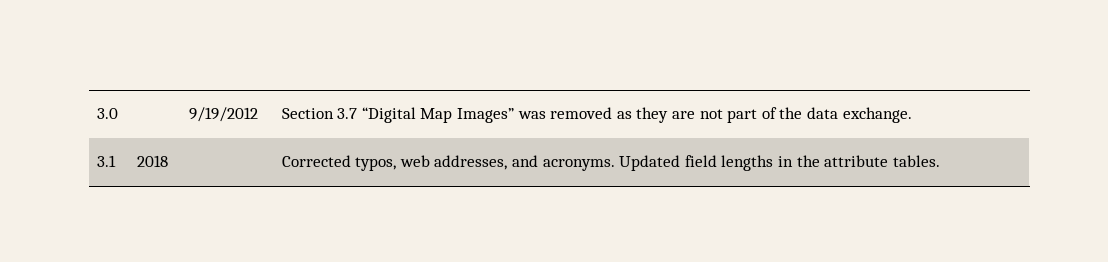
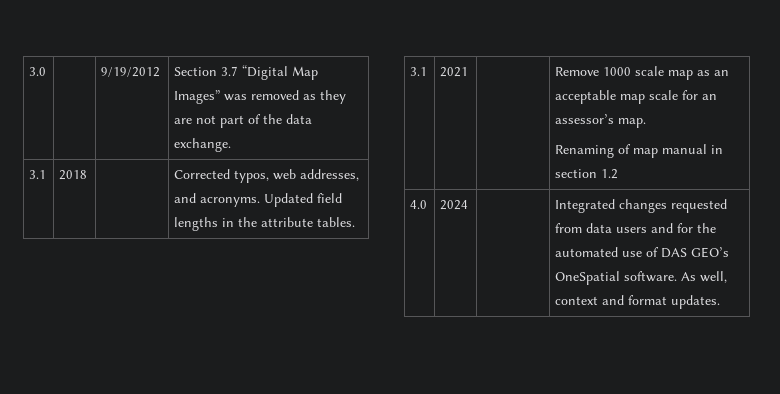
(940, 161) none -> [410,67,428,76] [440,67,469,77] [555,66,730,80] [555,90,718,104] [555,114,647,128] [555,144,724,158] [555,169,619,179] [410,200,428,209] [440,200,469,210] [555,199,728,213] [555,223,717,233] [555,247,730,258] [555,271,728,285] [555,295,721,309] // 3.1 | 2021 | | Remove 1000 scale map as an acceptable map scale for an assessor’s map. // Renaming of map manual in section 1.2 // 4.0 | 2024 | | Integrated changes requested from data users and for the automated use of DAS GEO’s OneSpatial software. As well, context and format updates.

